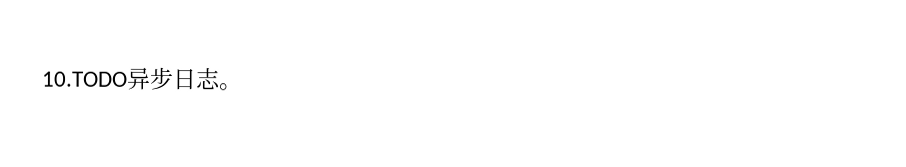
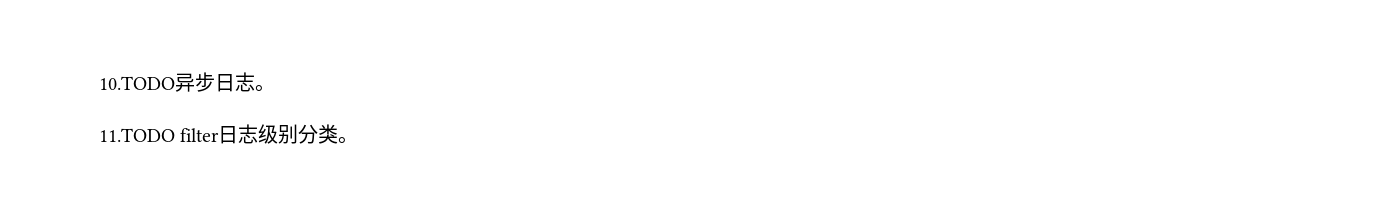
(242, 87) none -> [99,124,359,144] // 11.TODO filter日志级别分类。

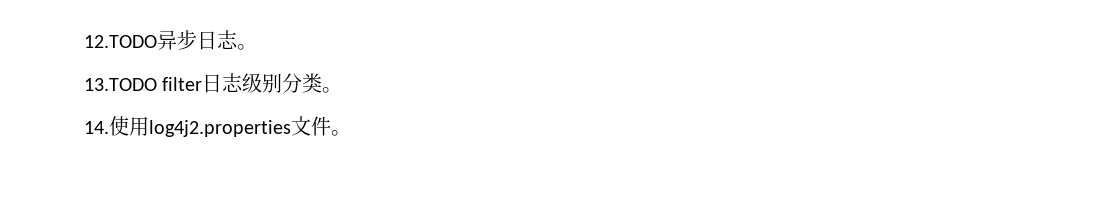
[99,76,175,90] 10.TODO -> [84,35,157,48] 12.TODO
[99,128,175,142] 11.TODO -> [84,78,157,91] 13.TODO
(359, 140) none -> [84,116,351,137] // 14.使用log4j2.properties文件。

